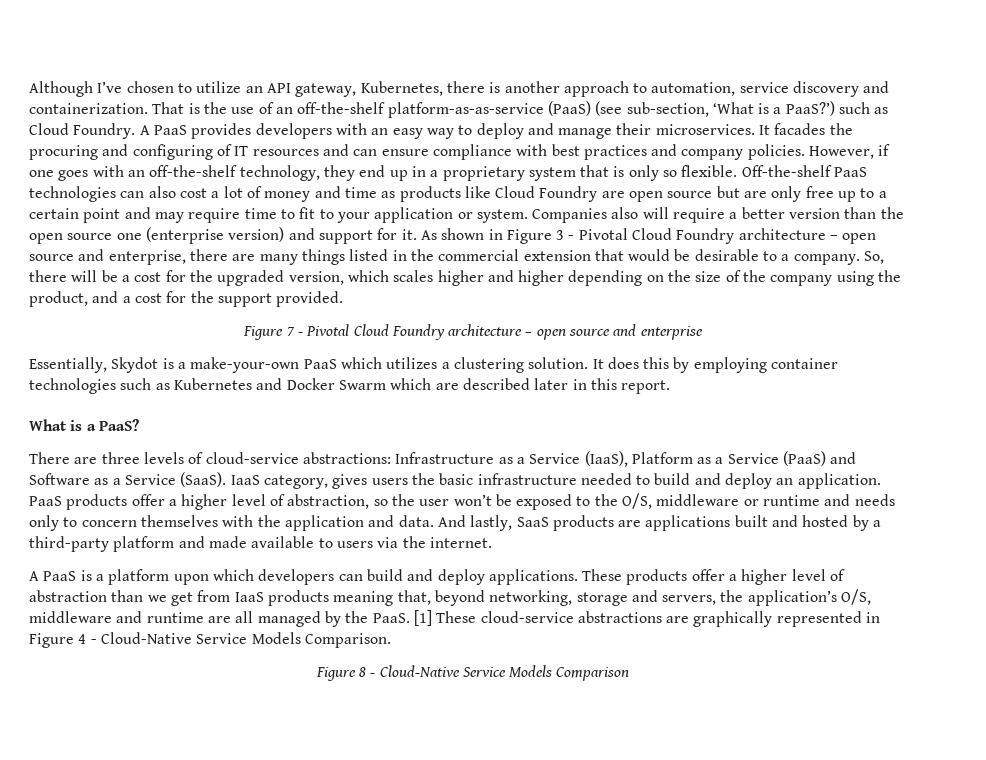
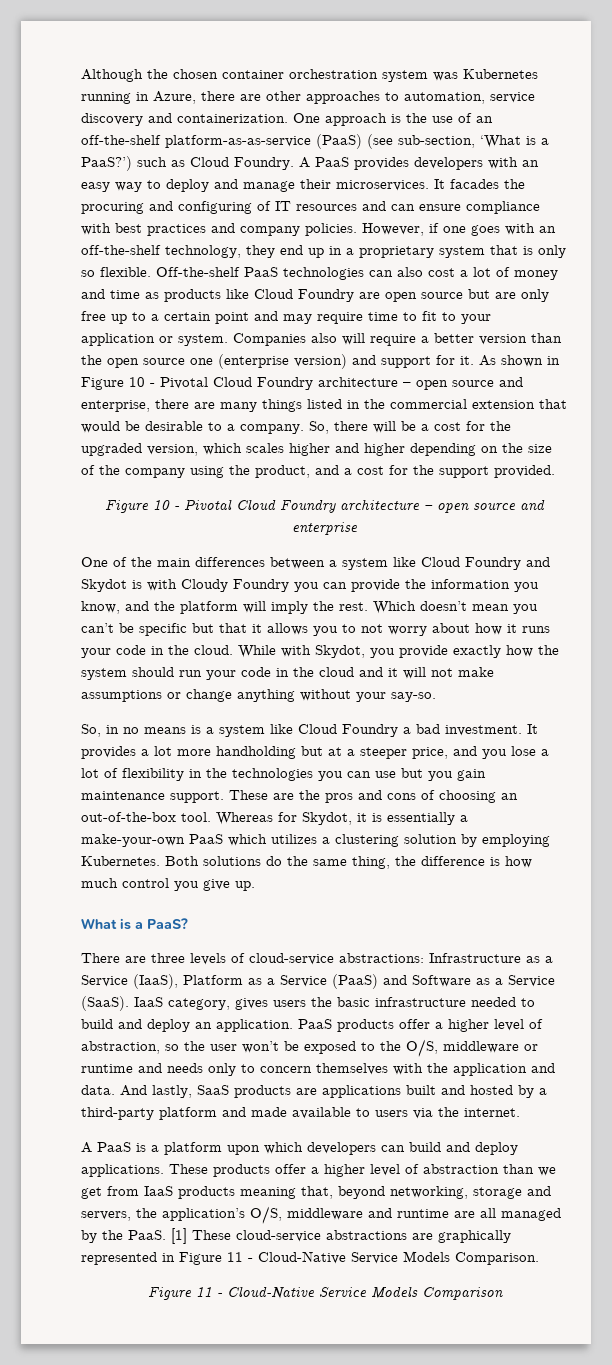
[97,81,629,97] I’ve chosen to utilize an API gateway, Kubernetes, there is another approach -> [147,69,538,82] [81,91,380,104] the chosen container orchestration system was Kubernetes running in Azure, there are other approaches
[152,102,185,114] That -> [293,113,387,126] One approach
[556,230,565,240] 3 -> [129,377,145,387] 10
[286,327,295,336] 7 -> [153,500,170,510] 10
[29,357,174,373] Essentially, Skydot is -> [81,557,550,570] [81,579,539,592] [81,601,538,614] [81,623,550,636] [81,645,559,658] [81,667,494,680] [81,689,436,702] [81,724,538,737] [81,746,549,759] [81,768,486,781] [81,790,518,803] [81,812,455,825] One of the main differences between a system like Cloud Foundry and Skydot is with Cloudy Foundry you can provide the information you know, and the platform will imply the rest. Which doesn’t mean you can’t be specific but that it allows you to not worry about how it runs your code in the cloud. While with Skydot, you provide exactly how the system should run your code in the cloud and it will not make assumptions or change anything without your say-so. // So, in no means is a system like Cloud Foundry a bad investment. It provides a lot more handholding but at a steeper price, and you lose a lot of flexibility in the technologies you can use but you gain maintenance support. These are the pros and cons of choosing an out-of-the-box tool. Whereas for Skydot, it is essentially
[528,357,839,373] [29,378,671,394] solution. It does this by employing container technologies such as Kubernetes and Docker Swarm which are described later in this report. -> [404,834,550,847] [81,856,532,869] [81,878,255,891] solution by employing Kubernetes. Both solutions do the same thing, the difference is how much control you give up.
[78,634,87,644] 4 -> [227,1252,243,1262] 11
[358,667,366,677] 8 -> [195,1287,212,1297] 11

